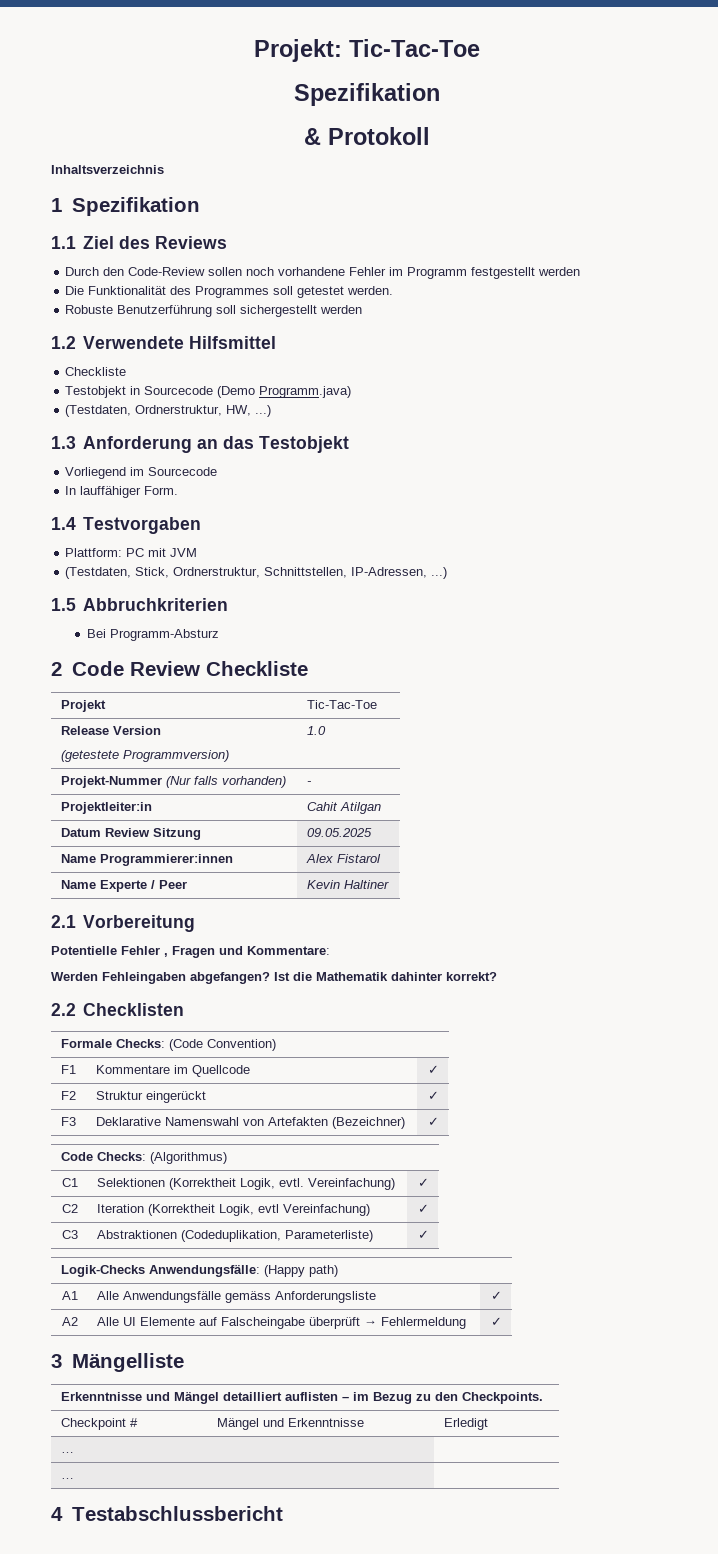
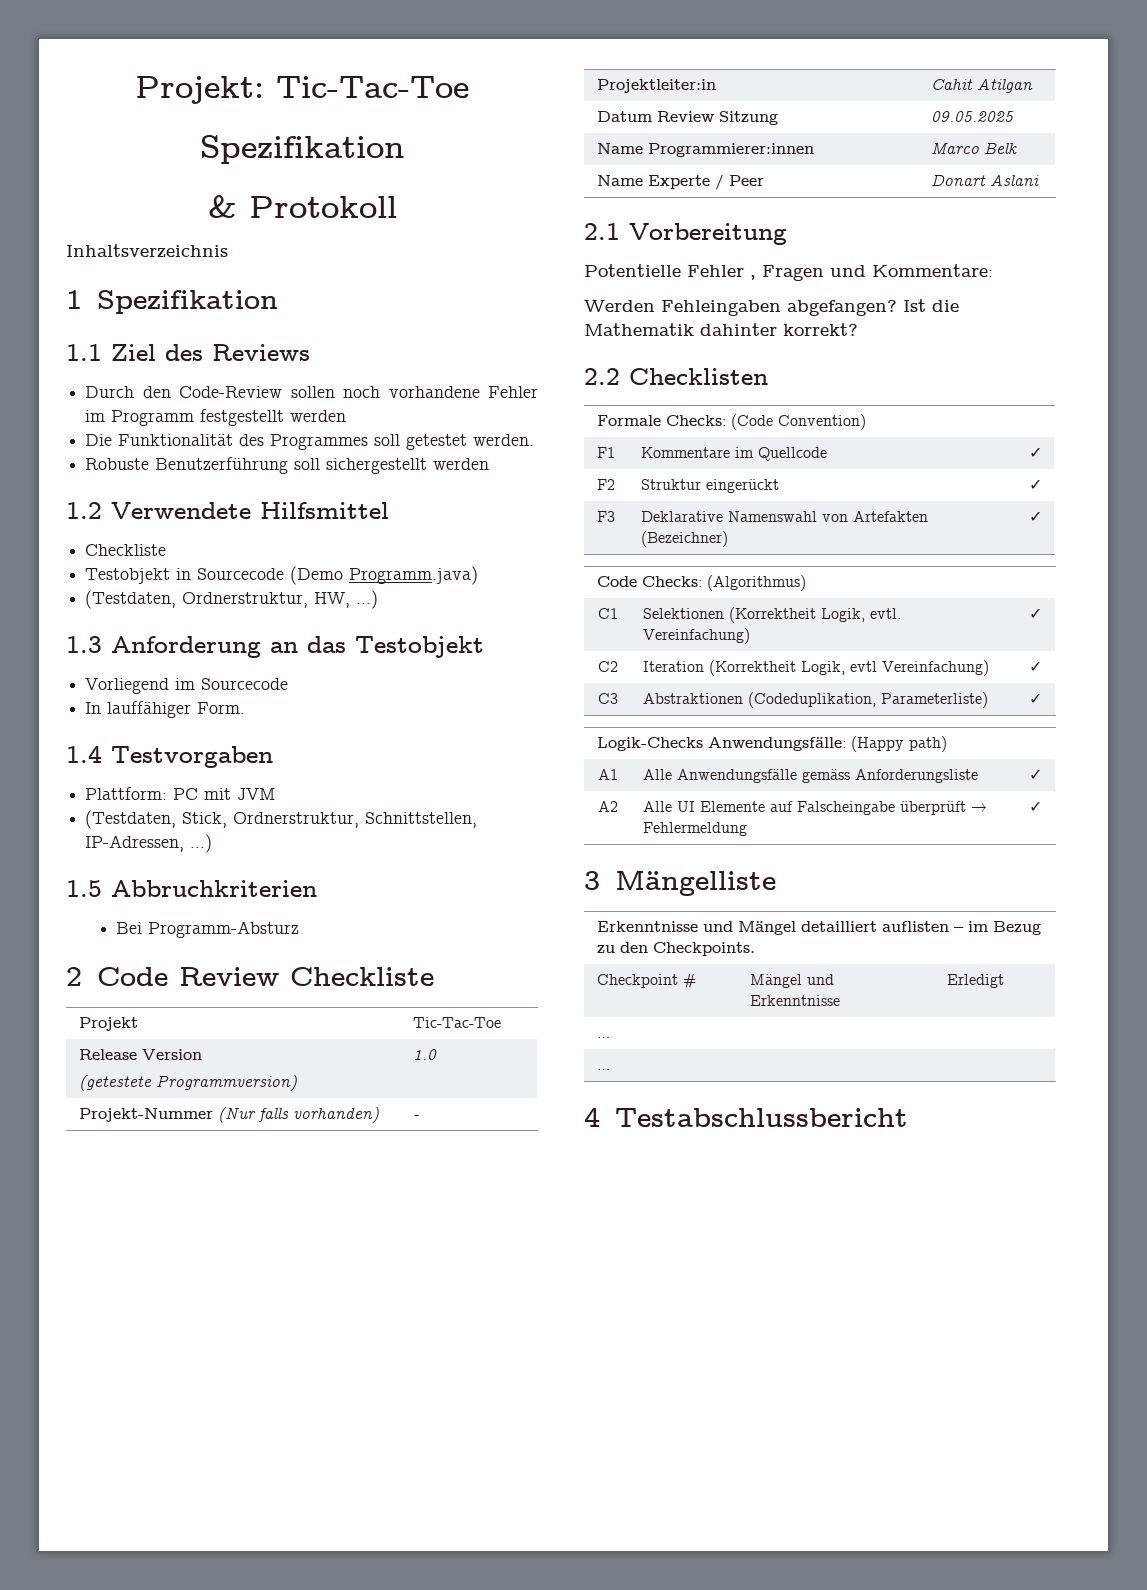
[305,854,381,863] Alex Fistarol -> [930,142,1017,154] Marco Belk
[306,880,389,889] Kevin Haltiner -> [930,174,1039,186] Donart Aslani

